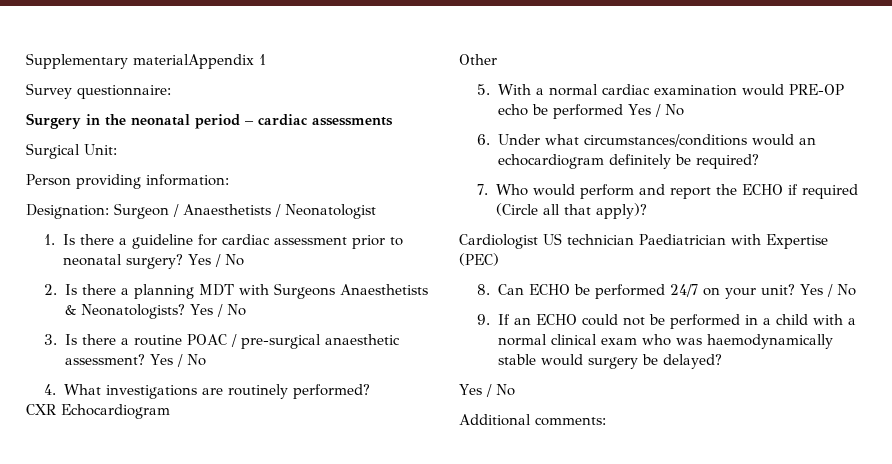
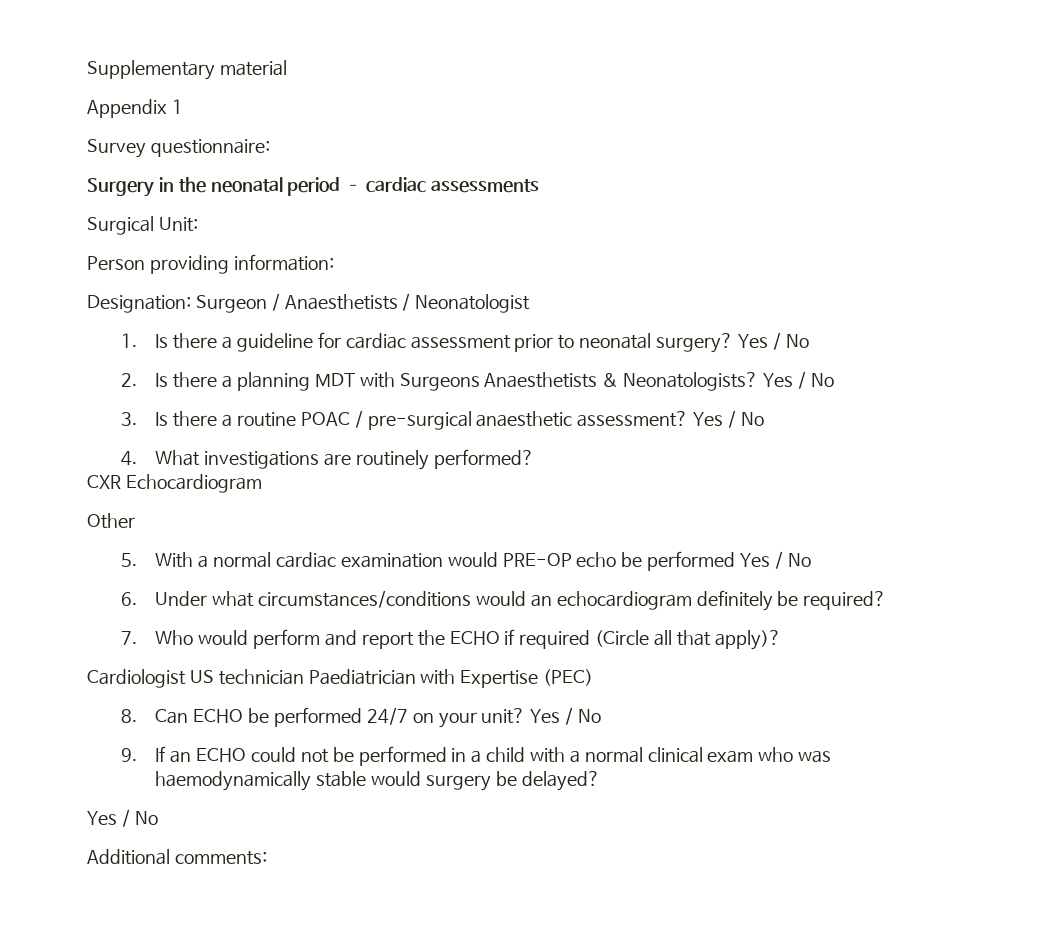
[133,54,254,69] materialAppendix -> [219,60,287,76] [87,99,167,118] material // Appendix

